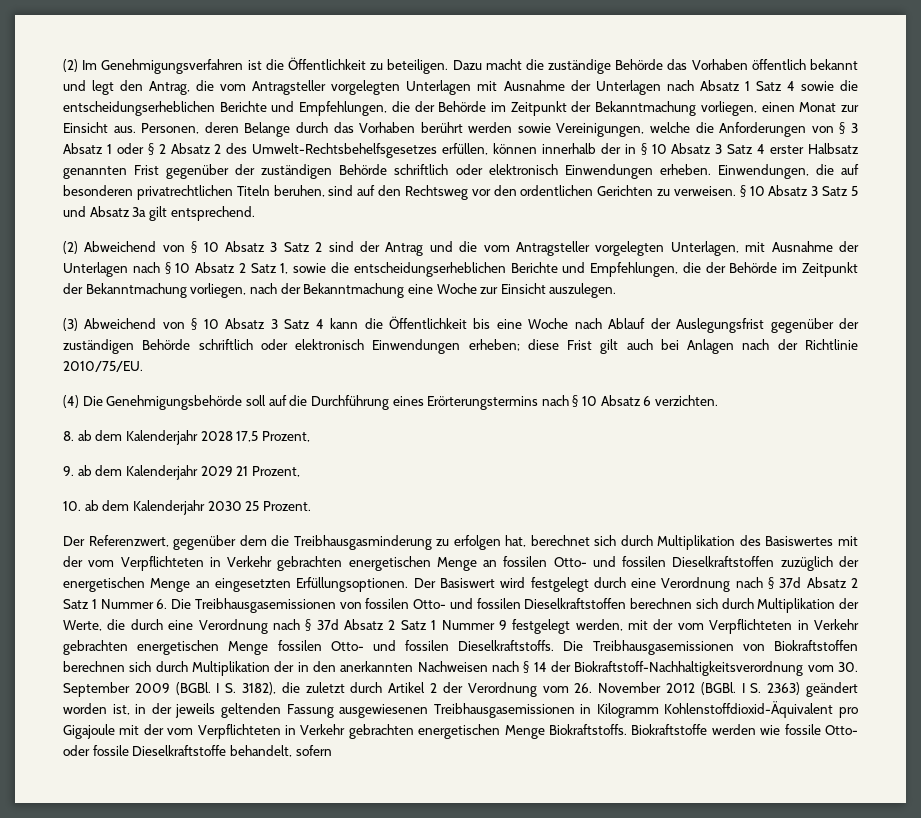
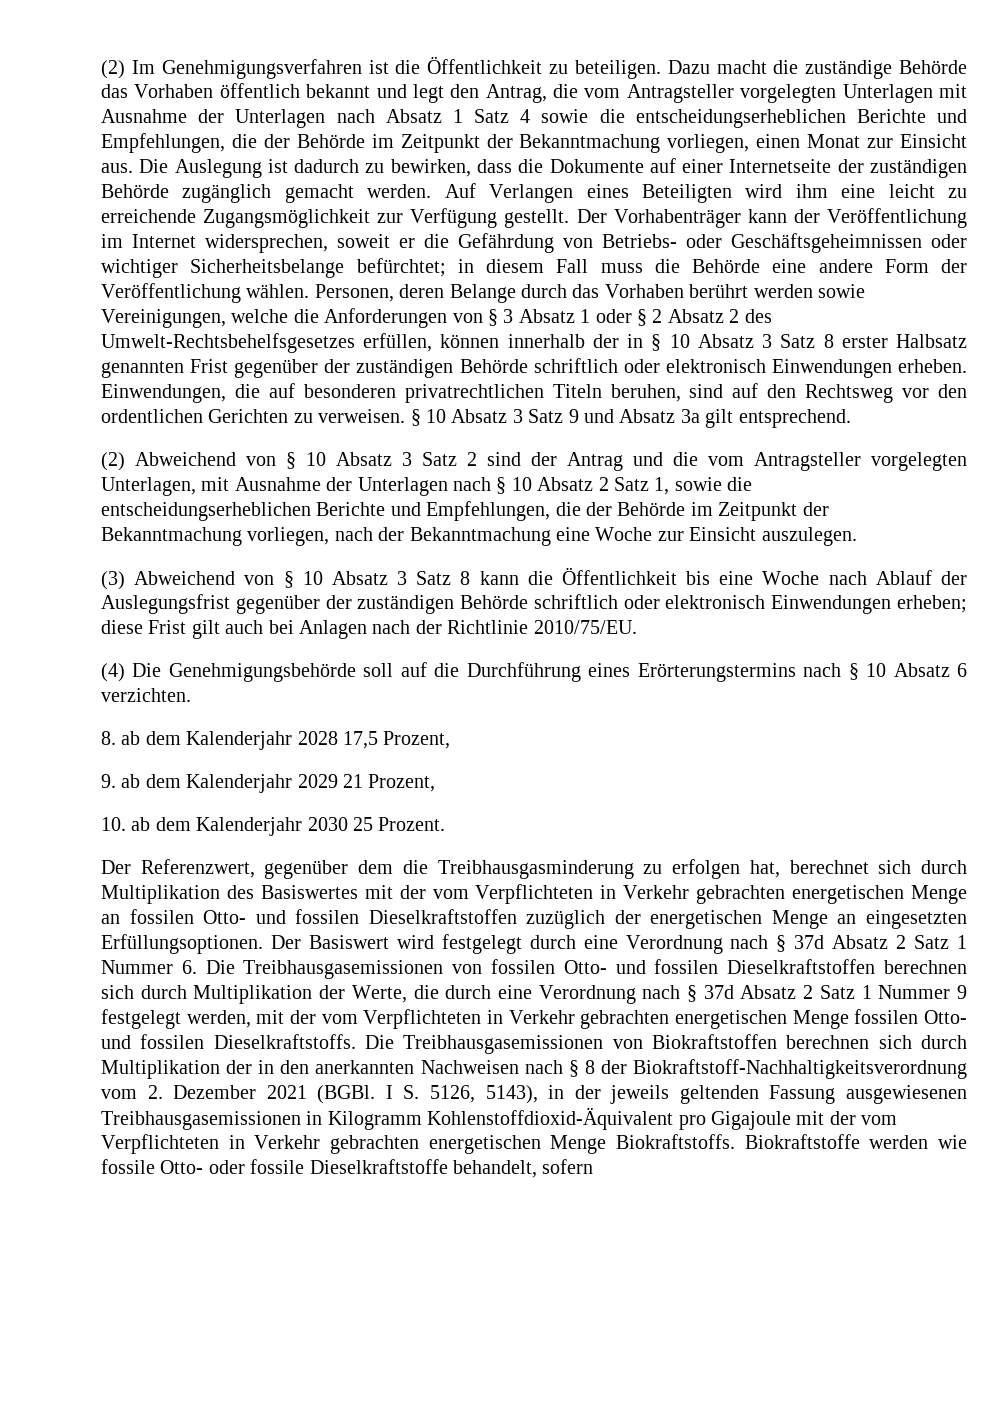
(136, 129) none -> [139,158,968,178] [101,183,967,203] [101,208,967,228] [101,233,967,253] [101,258,967,278] [101,283,310,303] Die Auslegung ist dadurch zu bewirken, dass die Dokumente auf einer Internetseite der zuständigen Behörde zugänglich gemacht werden. Auf Verlangen eines Beteiligten wird ihm eine leicht zu erreichende Zugangsmöglichkeit zur Verfügung gestellt. Der Vorhabenträger kann der Veröffentlichung im Internet widersprechen, soweit er die Gefährdung von Betriebs- oder Geschäftsgeheimnissen oder wichtiger Sicherheitsbelange befürchtet; in diesem Fall muss die Behörde eine andere Form der Veröffentlichung wählen.
[757,144,766,154] 4 -> [823,334,834,348] 8
[851,186,859,196] 5 -> [568,409,579,423] 9
[315,319,324,329] 4 -> [460,571,471,585] 8
[533,662,547,672] 14 -> [584,1060,595,1074] 8
[838,662,858,672] [63,682,859,697] [63,703,130,715] 30. September 2009 (BGBl. I S. 3182), die zuletzt durch Artikel 2 der Verordnung vom 26. November 2012 (BGBl. I S. 2363) geändert worden ist, -> [147,1085,538,1104] 2. Dezember 2021 (BGBl. I S. 5126, 5143),

